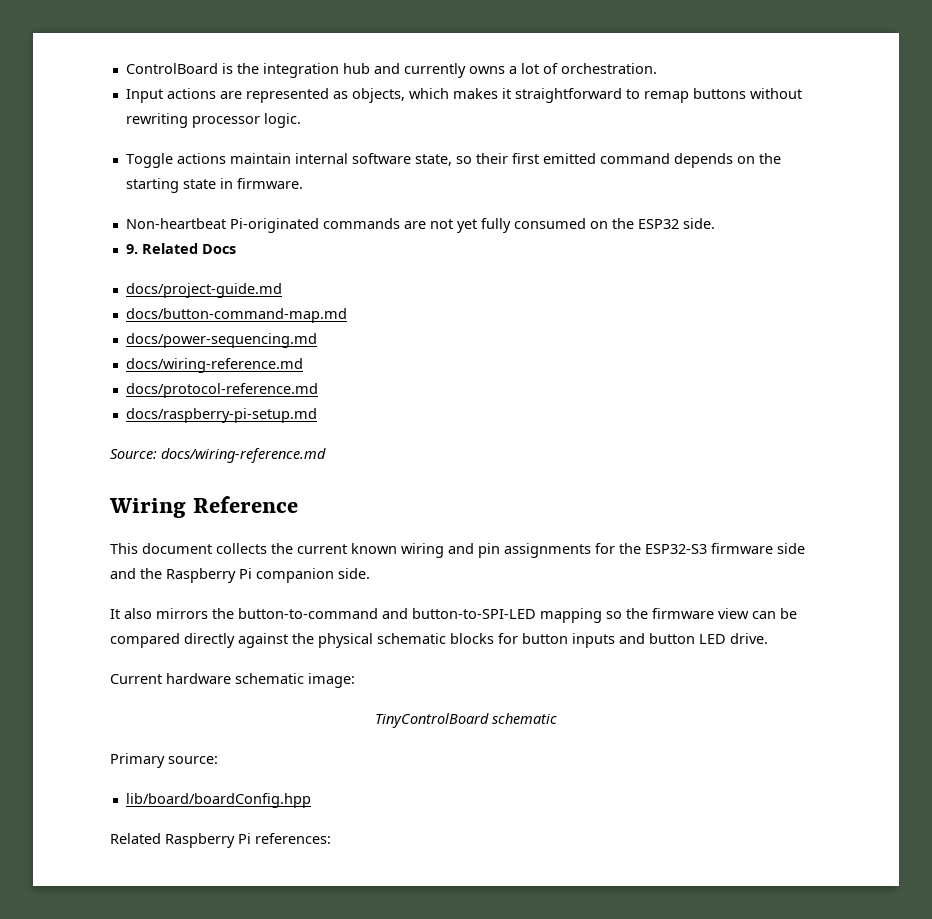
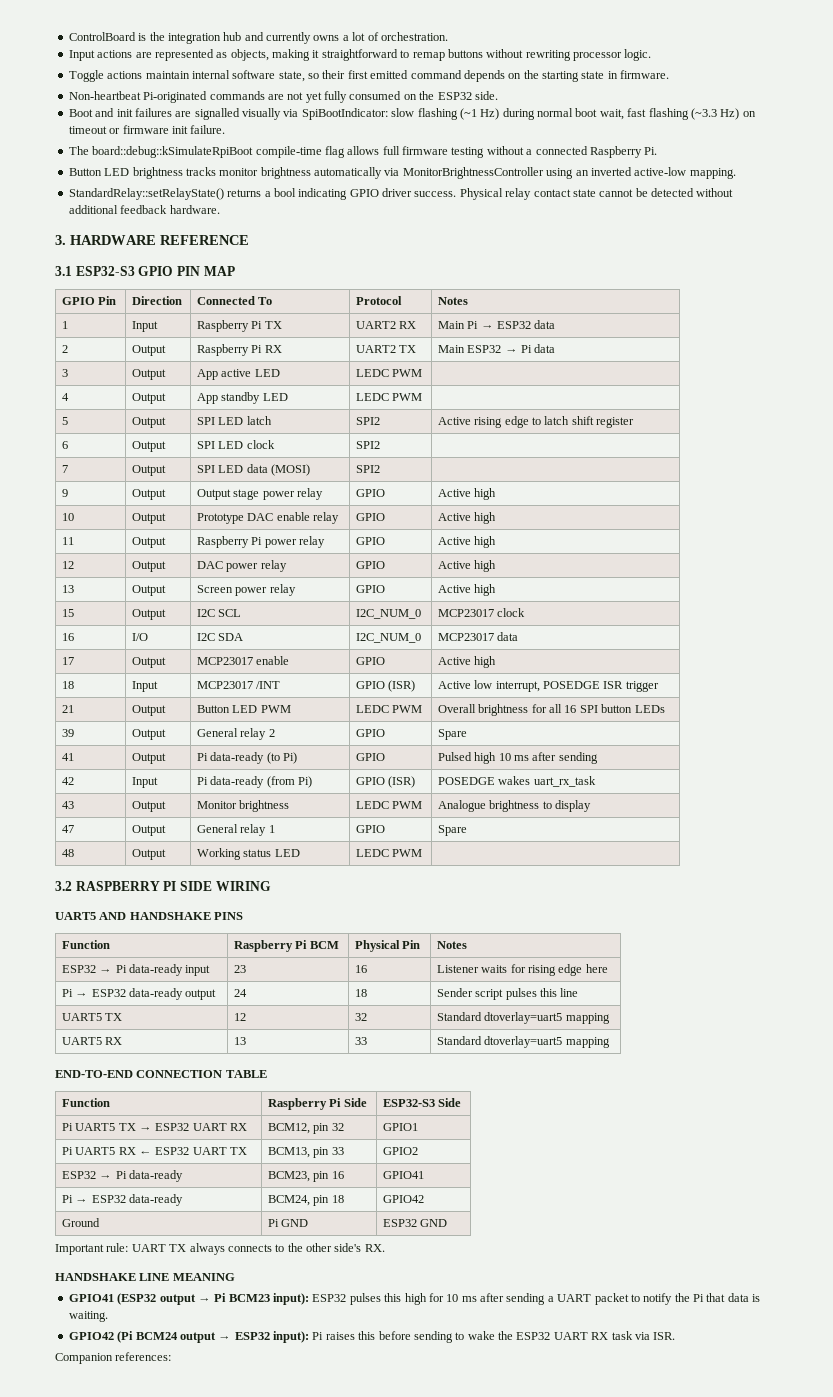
[408,88,498,99] which makes -> [272,49,310,61] making
[125,243,236,254] [125,283,282,298] [125,308,347,323] [125,333,317,348] [125,358,303,373] [125,383,318,398] [125,408,317,423] [110,448,326,463] [109,496,298,518] [110,543,805,558] [110,568,370,583] [110,608,797,623] [110,633,768,648] [110,673,355,688] [375,713,557,728] [110,753,218,768] [125,793,311,808] [110,833,251,848] 9. Related Docs // docs/project-guide.md // docs/button-command-map.md // docs/power-sequencing.md // docs/wiring-reference.md // docs/protocol-reference.md // docs/raspberry-pi-setup.md // Source: docs/wiring-reference.md // Wiring Reference // This document collects the current known wiring and pin assignments for the ESP32-S3 firmware side and the Raspberry Pi companion side. // It also mirrors the button-to-command and button-to-SPI-LED mapping so the firmware view can be compared directly against the physical schematic blocks for button inputs and button LED drive. // Current hardware schematic image: // TinyControlBoard schematic // Primary source: // lib/board/boardConfig.hpp // Related Raspberry Pi -> [68,108,756,120] [68,125,226,134] [68,146,658,158] [68,167,736,179] [68,188,734,200] [68,205,220,214] [55,235,249,245] [55,266,235,276] [61,296,117,305] [131,296,182,305] [196,296,273,305] [355,296,402,305] [437,297,468,305] [61,321,68,329] [131,321,158,332] [196,320,282,332] [355,321,417,329] [437,320,556,329] [61,345,68,353] [131,345,166,356] [196,344,282,356] [355,345,417,353] [437,344,556,353] [61,369,68,377] [131,369,166,380] [196,369,280,380] [355,369,423,377] [61,393,69,401] [131,393,166,404] [196,392,288,404] [355,393,423,401] [61,417,68,425] [131,417,166,428] [196,416,272,425] [355,417,380,425] [437,416,635,428] [61,441,68,449] [131,441,166,452] [196,440,275,449] [355,441,380,449] [61,465,68,473] [131,465,166,476] [196,464,311,476] [355,465,380,473] [61,489,68,497] [131,489,166,500] [196,488,324,500] [355,489,385,497] [437,488,497,500] [61,513,74,521] [131,513,166,524] [196,512,340,524] [355,513,385,521] [437,512,497,524] [61,537,74,545] [131,537,166,548] [196,536,326,548] [355,537,385,545] [437,536,497,548] [61,561,74,569] [131,561,166,572] [196,560,287,572] [355,561,385,569] [437,560,497,572] [61,585,74,593] [131,585,166,596] [196,584,296,596] [355,585,385,593] [437,584,497,596] [61,609,74,617] [131,609,166,620] [196,609,242,617] [355,609,421,619] [437,608,526,617] [61,633,74,641] [131,633,148,641] [196,633,244,641] [355,633,421,643] [437,632,519,641] [61,657,74,665] [131,657,166,668] [196,656,290,665] [355,657,385,665] [437,656,497,668] [61,681,74,689] [131,681,158,692] [196,681,281,689] [355,680,416,692] [437,680,659,692] [61,705,74,713] [131,705,166,716] [196,705,291,713] [355,705,423,713] [437,704,665,716] [61,729,74,737] [131,729,166,740] [196,728,275,740] [355,729,385,737] [437,729,467,740] [61,753,74,761] [131,753,166,764] [196,752,298,764] [355,753,385,761] [437,752,598,764] [61,777,74,785] [131,777,158,788] [196,776,313,788] [355,776,416,788] [437,776,596,787] [61,801,74,809] [131,801,166,812] [196,800,290,812] [355,801,423,809] [437,800,592,812] [61,825,74,833] [131,825,166,836] [196,824,275,836] [355,825,385,833] [437,825,467,836] [61,849,74,857] [131,849,166,860] [196,848,300,860] [355,849,423,857] [55,881,271,891] [55,912,244,920] [61,940,110,949] [233,940,339,952] [354,940,421,952] [436,941,467,949] [61,964,211,976] [233,965,246,973] [354,965,367,973] [436,964,608,976] [61,988,217,1000] [233,989,247,997] [354,989,367,997] [436,988,579,1000] [61,1013,123,1021] [233,1013,246,1021] [354,1013,367,1021] [436,1012,610,1024] [61,1037,123,1045] [233,1037,246,1045] [354,1037,367,1045] [436,1036,610,1048] [55,1070,267,1078] [61,1098,110,1107] [267,1098,367,1110] [382,1098,462,1107] [61,1123,248,1131] [267,1123,344,1134] [382,1123,418,1131] [61,1147,248,1155] [267,1147,344,1158] [382,1147,418,1155] [61,1170,184,1182] [267,1171,344,1182] [382,1171,424,1179] [61,1194,184,1206] [267,1195,344,1206] [382,1195,424,1203] [61,1218,100,1227] [267,1219,309,1227] [382,1219,448,1227] [55,1243,385,1255] [55,1273,235,1281] [68,1293,761,1305] [68,1311,108,1322] [68,1331,676,1343] [55,1353,113,1364] Boot and init failures are signalled visually via SpiBootIndicator: slow flashing (~1 Hz) during normal boot wait, fast flashing (~3.3 Hz) on timeout or firmware init failure. // The board::debug::kSimulateRpiBoot compile-time flag allows full firmware testing without a connected Raspberry Pi. // Button LED brightness tracks monitor brightness automatically via MonitorBrightnessController using an inverted active-low mapping. // StandardRelay::setRelayState() returns a bool indicating GPIO driver success. Physical relay contact state cannot be detected without additional feedback hardware. // 3. HARDWARE REFERENCE // 3.1 ESP32-S3 GPIO PIN MAP // GPIO Pin | Direction | Connected To | Protocol | Notes // 1 | Input | Raspberry Pi TX | UART2 RX | Main Pi → ESP32 data // 2 | Output | Raspberry Pi RX | UART2 TX | Main ESP32 → Pi data // 3 | Output | App active LED | LEDC PWM | // 4 | Output | App standby LED | LEDC PWM | // 5 | Output | SPI LED latch | SPI2 | Active rising edge to latch shift register // 6 | Output | SPI LED clock | SPI2 | // 7 | Output | SPI LED data (MOSI) | SPI2 | // 9 | Output | Output stage power relay | GPIO | Active high // 10 | Output | Prototype DAC enable relay | GPIO | Active high // 11 | Output | Raspberry Pi power relay | GPIO | Active high // 12 | Output | DAC power relay | GPIO | Active high // 13 | Output | Screen power relay | GPIO | Active high // 15 | Output | I2C SCL | I2C_NUM_0 | MCP23017 clock // 16 | I/O | I2C SDA | I2C_NUM_0 | MCP23017 data // 17 | Output | MCP23017 enable | GPIO | Active high // 18 | Input | MCP23017 /INT | GPIO (ISR) | Active low interrupt, POSEDGE ISR trigger // 21 | Output | Button LED PWM | LEDC PWM | Overall brightness for all 16 SPI button LEDs // 39 | Output | General relay 2 | GPIO | Spare // 41 | Output | Pi data-ready (to Pi) | GPIO | Pulsed high 10 ms after sending // 42 | Input | Pi data-ready (from Pi) | GPIO (ISR) | POSEDGE wakes uart_rx_task // 43 | Output | Monitor brightness | LEDC PWM | Analogue brightness to display // 47 | Output | General relay 1 | GPIO | Spare // 48 | Output | Working status LED | LEDC PWM | // 3.2 RASPBERRY PI SIDE WIRING // UART5 AND HANDSHAKE PINS // Function | Raspberry Pi BCM | Physical Pin | Notes // ESP32 → Pi data-ready input | 23 | 16 | Listener waits for rising edge here // Pi → ESP32 data-ready output | 24 | 18 | Sender script pulses this line // UART5 TX | 12 | 32 | Standard dtoverlay=uart5 mapping // UART5 RX | 13 | 33 | Standard dtoverlay=uart5 mapping // END-TO-END CONNECTION TABLE // Function | Raspberry Pi Side | ESP32-S3 Side // Pi UART5 TX → ESP32 UART RX | BCM12, pin 32 | GPIO1 // Pi UART5 RX ← ESP32 UART TX | BCM13, pin 33 | GPIO2 // ESP32 → Pi data-ready | BCM23, pin 16 | GPIO41 // Pi → ESP32 data-ready | BCM24, pin 18 | GPIO42 // Ground | Pi GND | ESP32 GND // Important rule: UART TX always connects to the other side's RX. // HANDSHAKE LINE MEANING // GPIO41 (ESP32 output → Pi BCM23 input): ESP32 pulses this high for 10 ms after sending a UART packet to notify the Pi that data is waiting. // GPIO42 (Pi BCM24 output → ESP32 input): Pi raises this before sending to wake the ESP32 UART RX task via ISR. // Companion

